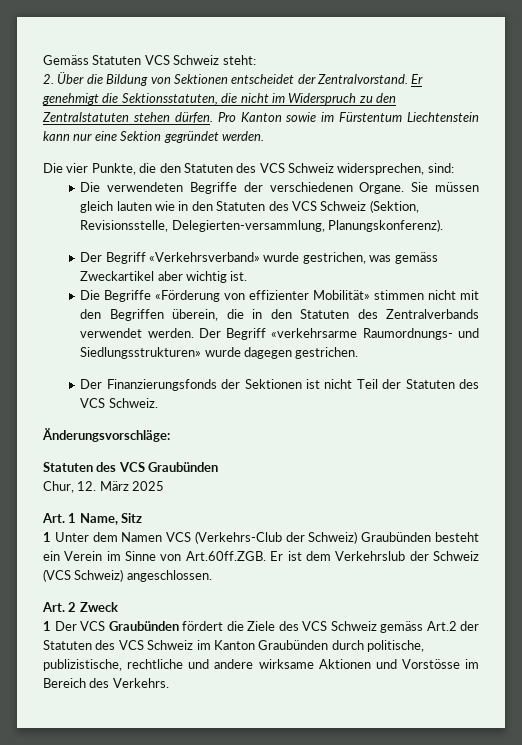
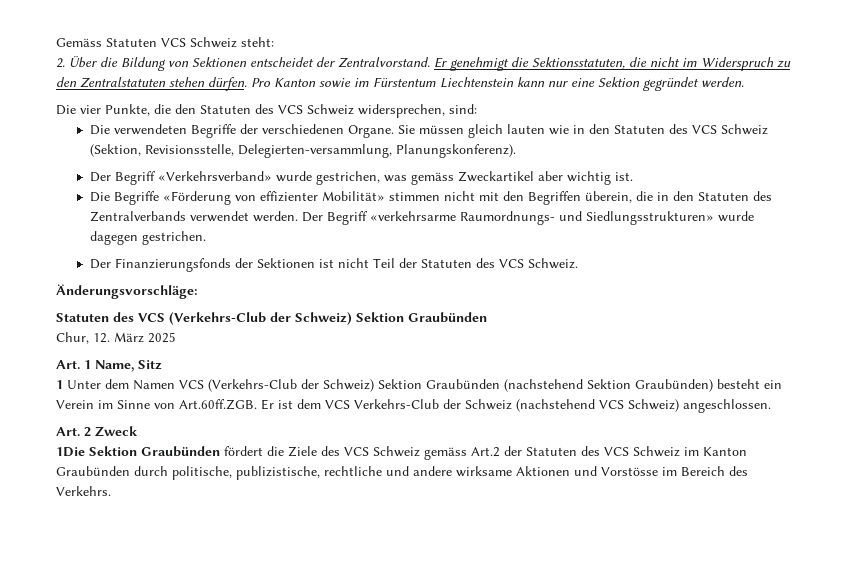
(145, 467) none -> [169,312,404,325] (Verkehrs-Club der Schweiz) Sektion
[361,532,432,542] Graubünden -> [378,379,713,392] Sektion Graubünden (nachstehend Sektion Graubünden)
[335,551,480,561] [43,569,71,582] Verkehrslub der Schweiz (VCS -> [325,399,624,412] VCS Verkehrs-Club der Schweiz (nachstehend VCS
[43,621,105,631] 1 Der VCS -> [56,446,137,457] 1Die Sektion

